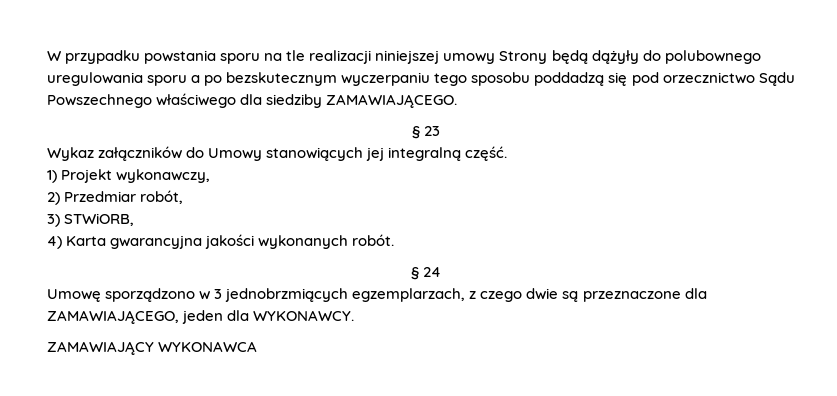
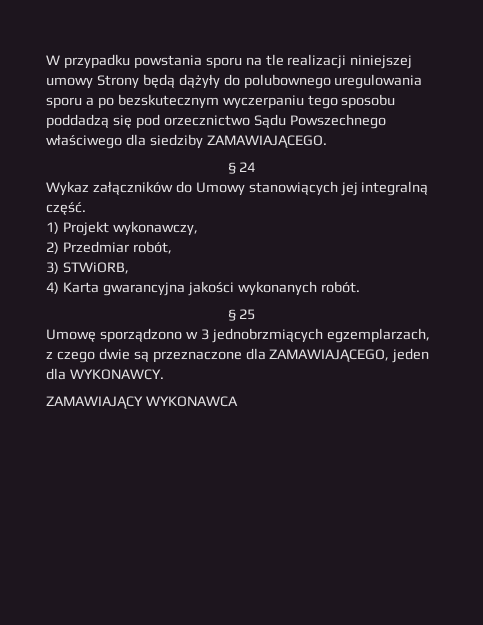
[424,126,441,136] 23 -> [239,162,256,172] 24
[423,267,442,277] 24 -> [239,309,256,320] 25

